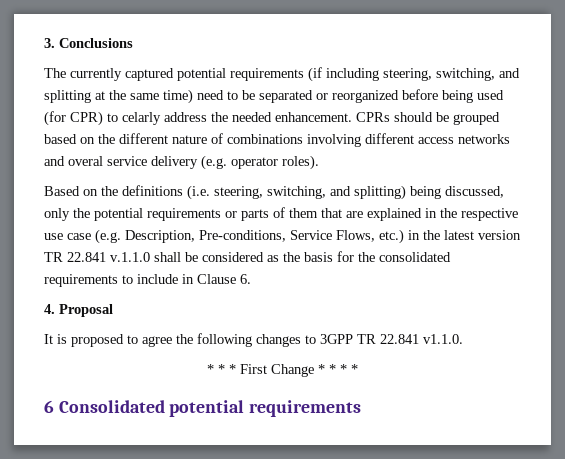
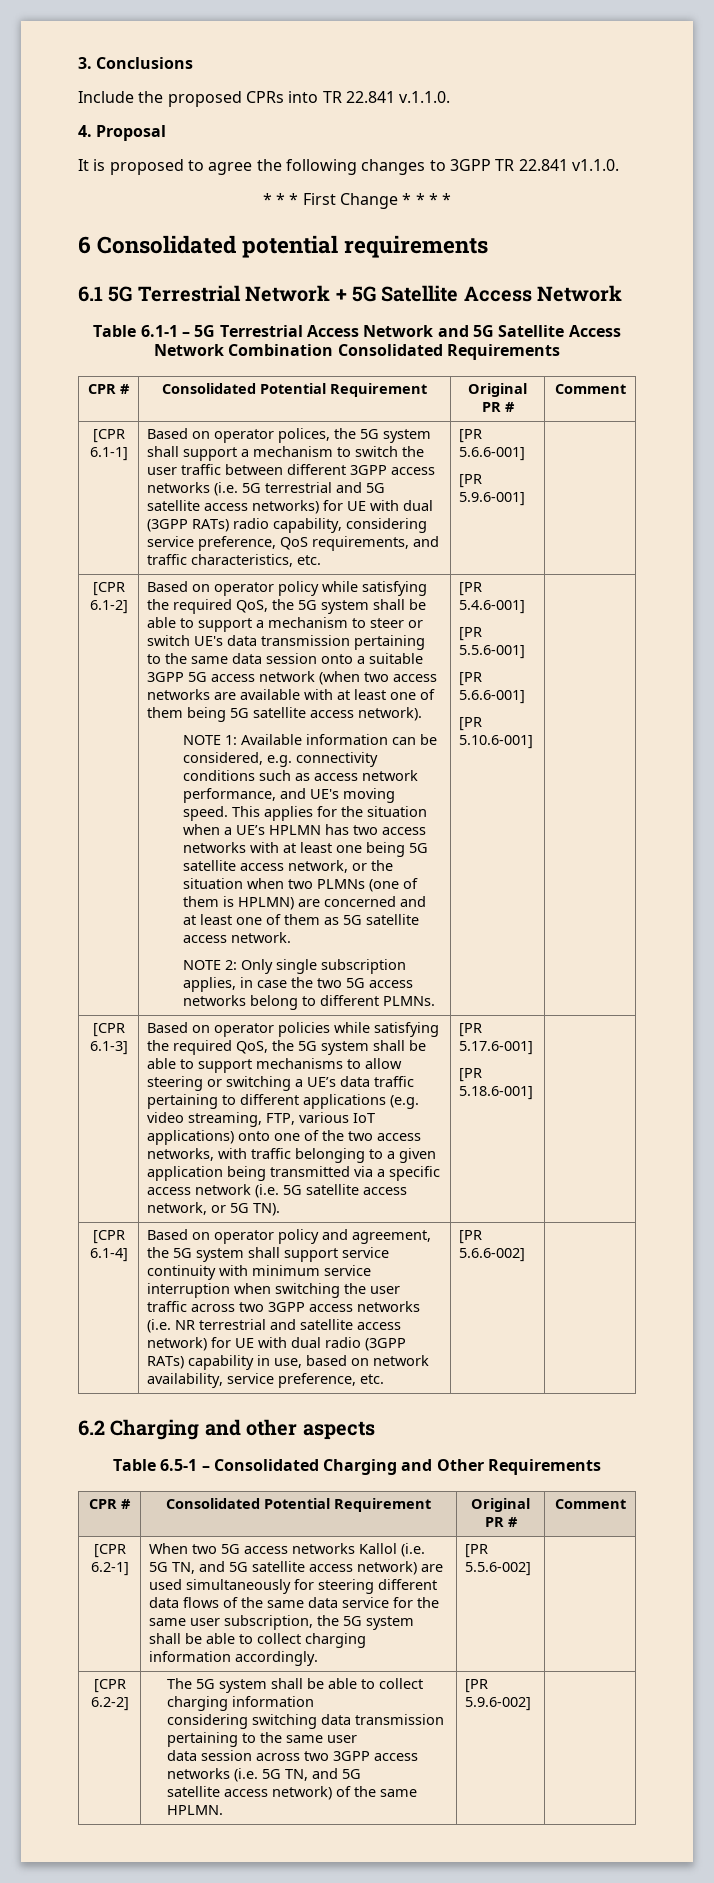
[44,67,520,82] [44,89,504,104] [44,111,500,126] [44,133,510,147] [44,155,319,170] [44,185,504,200] [44,207,518,221] [44,229,521,244] [44,251,451,262] [44,274,251,287] The currently captured potential requirements (if including steering, switching, and splitting at the same time) need to be separated or reorganized before being used (for CPR) to celarly address the needed enhancement. CPRs should be grouped based on the different nature of combinations involving different access networks and overal service delivery (e.g. operator roles). // Based on the definitions (i.e. steering, switching, and splitting) being discussed, only the potential requirements or parts of them that are explained in the respective use case (e.g. Description, Pre-conditions, Service Flows, etc.) in the latest version TR 22.841 v.1.1.0 shall be considered as the basis for the consolidated requirements to include in Clause 6. -> [78,91,451,107] Include the proposed CPRs into TR 22.841 v.1.1.0.
(362, 408) none -> [78,285,623,302] [93,325,621,337] [154,344,560,360] [88,384,130,394] [162,383,427,397] [467,383,527,397] [481,402,515,412] [554,384,626,394] [92,429,125,443] [89,447,128,461] [147,428,432,443] [147,446,425,461] [147,464,436,475] [147,482,386,496] [147,500,434,514] [147,518,428,533] [147,536,440,551] [147,554,322,567] [459,429,483,443] [459,447,526,461] [459,474,483,488] [459,492,526,506] [92,582,125,596] [89,600,128,614] [147,581,428,596] [147,599,427,614] [147,617,424,632] [147,635,426,650] [147,653,424,664] [147,671,438,685] [147,689,436,700] [147,707,423,722] [182,734,437,745] [182,752,378,767] [182,770,418,781] [182,788,395,803] [182,806,427,821] [182,824,426,835] [182,842,428,857] [182,860,393,873] [182,878,418,892] [182,896,426,910] [182,914,419,925] [182,932,291,943] [182,959,406,974] [182,977,413,992] [182,995,435,1010] [459,582,483,596] [459,600,526,614] [459,627,483,641] [459,645,526,659] [459,672,483,686] [459,690,526,704] [459,717,483,731] [459,735,534,749] [92,1023,125,1037] [89,1041,128,1055] [147,1022,440,1037] [147,1040,427,1055] [147,1058,403,1073] [147,1076,415,1091] [147,1094,420,1109] [147,1112,376,1127] [147,1130,422,1145] [147,1148,437,1163] [147,1166,441,1181] [147,1184,408,1198] [147,1202,281,1216] [459,1023,483,1037] [459,1041,534,1055] [459,1068,483,1082] [459,1086,534,1100] [92,1230,125,1244] [89,1248,128,1262] [147,1229,432,1244] [147,1247,390,1262] [147,1265,372,1280] [147,1283,401,1298] [147,1301,421,1312] [147,1319,402,1333] [147,1337,407,1351] [147,1355,430,1370] [147,1373,385,1388] [459,1230,483,1244] [459,1248,526,1262] [78,1419,375,1440] [112,1459,602,1475] [89,1499,131,1509] [166,1498,431,1512] [470,1498,530,1512] [484,1517,518,1527] [554,1499,626,1509] [93,1544,126,1558] [90,1562,129,1576] [149,1543,426,1557] [149,1561,444,1575] [149,1579,438,1594] [149,1597,440,1608] [149,1615,415,1630] [149,1633,367,1648] [149,1651,319,1666] [465,1544,489,1558] [465,1562,532,1576] [93,1679,126,1693] [90,1697,129,1711] [167,1678,424,1693] [167,1696,315,1711] [167,1714,445,1729] [167,1732,358,1747] [167,1750,419,1761] [167,1768,362,1782] [167,1786,418,1800] [167,1805,224,1815] [465,1679,489,1693] [465,1697,532,1711] // 6.1 5G Terrestrial Network + 5G Satellite Access Network // Table 6.1-1 – 5G Terrestrial Access Network and 5G Satellite Access Network Combination Consolidated Requirements // CPR # | Consolidated Potential Requirement | Original PR # | Comment // [CPR 6.1-1] | Based on operator polices, the 5G system shall support a mechanism to switch the user traffic between different 3GPP access networks (i.e. 5G terrestrial and 5G satellite access networks) for UE with dual (3GPP RATs) radio capability, considering service preference, QoS requirements, and traffic characteristics, etc. | [PR 5.6.6-001] // [PR 5.9.6-001] | // [CPR 6.1-2] | Based on operator policy while satisfying the required QoS, the 5G system shall be able to support a mechanism to steer or switch UE's data transmission pertaining to the same data session onto a suitable 3GPP 5G access network (when two access networks are available with at least one of them being 5G satellite access network). // NOTE 1: Available information can be considered, e.g. connectivity conditions such as access network performance, and UE's moving speed. This applies for the situation when a UE’s HPLMN has two access networks with at least one being 5G satellite access network, or the situation when two PLMNs (one of them is HPLMN) are concerned and at least one of them as 5G satellite access network. // NOTE 2: Only single subscription applies, in case the two 5G access networks belong to different PLMNs. | [PR 5.4.6-001] // [PR 5.5.6-001] // [PR 5.6.6-001] // [PR 5.10.6-001] | // [CPR 6.1-3] | Based on operator policies while satisfying the required QoS, the 5G system shall be able to support mechanisms to allow steering or switching a UE’s data traffic pertaining to different applications (e.g. video streaming, FTP, various IoT applications) onto one of the two access networks, with traffic belonging to a given application being transmitted via a specific access network (i.e. 5G satellite access network, or 5G TN). | [PR 5.17.6-001] // [PR 5.18.6-001] | // [CPR 6.1-4] | Based on operator policy and agreement, the 5G system shall support service continuity with minimum service interruption when switching the user traffic across two 3GPP access networks (i.e. NR terrestrial and satellite access network) for UE with dual radio (3GPP RATs) capability in use, based on network availability, service preference, etc. | [PR 5.6.6-002] | // 6.2 Charging and other aspects // Table 6.5-1 – Consolidated Charging and Other Requirements // CPR # | Consolidated Potential Requirement | Original PR # | Comment // [CPR 6.2-1] | When two 5G access networks Kallol (i.e. 5G TN, and 5G satellite access network) are used simultaneously for steering different data flows of the same data service for the same user subscription, the 5G system shall be able to collect charging information accordingly. | [PR 5.5.6-002] | // [CPR 6.2-2] | The 5G system shall be able to collect charging information // considering switching data transmission pertaining to the same user // data session across two 3GPP access networks (i.e. 5G TN, and 5G // satellite access network) of the same HPLMN. | [PR 5.9.6-002] |

